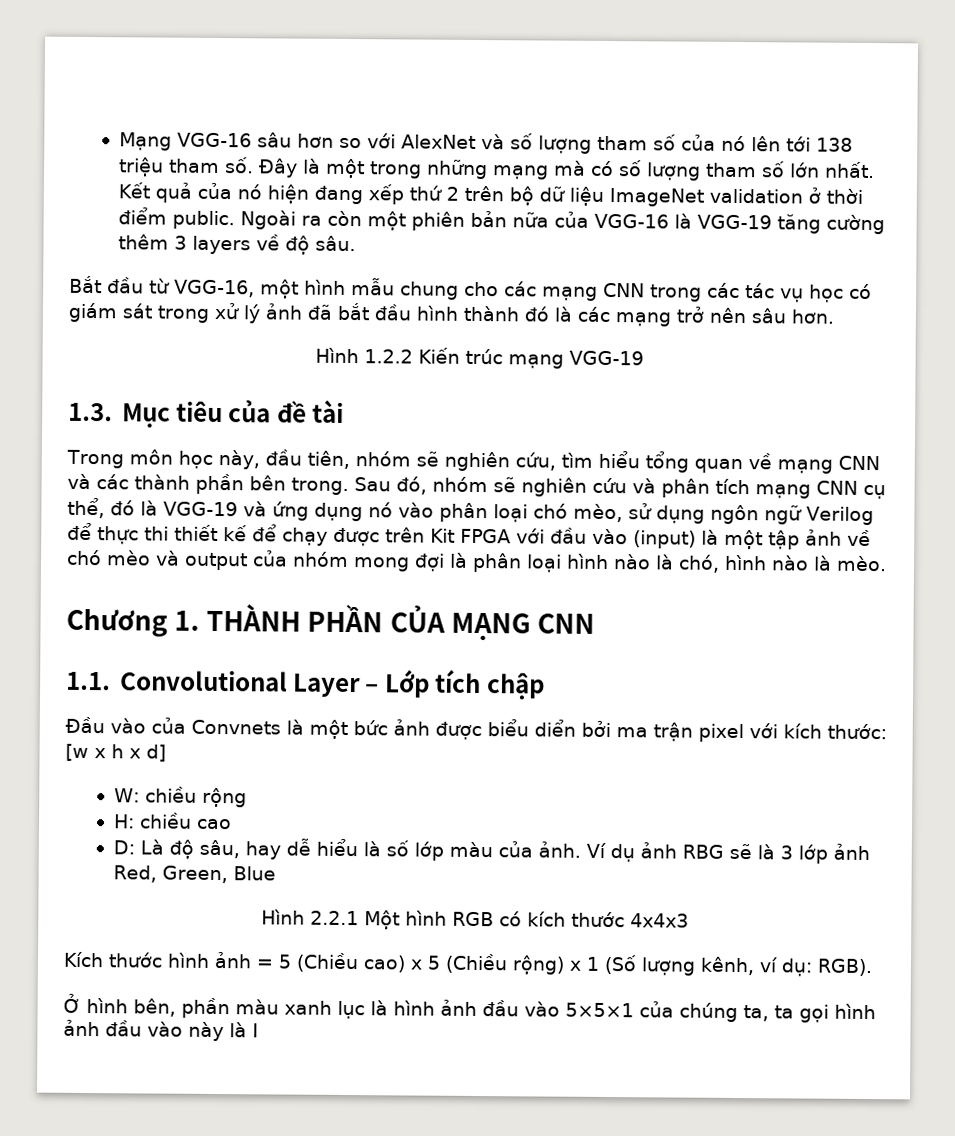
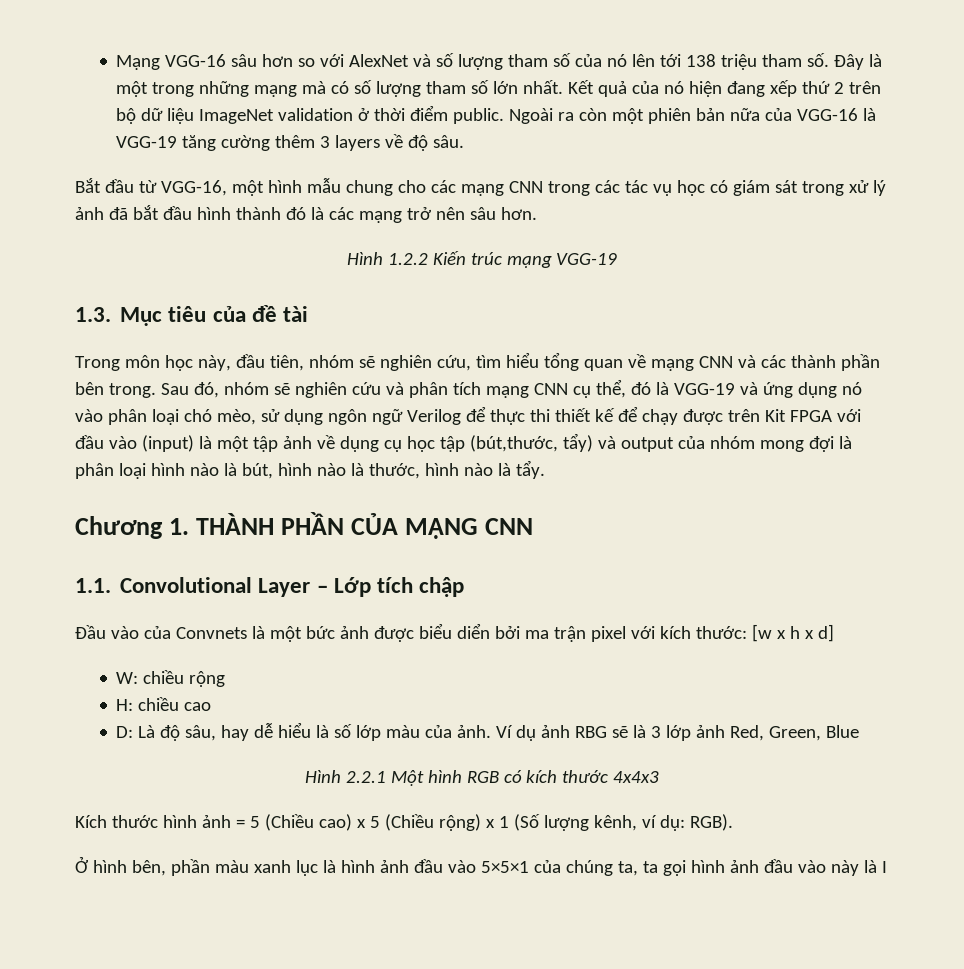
[67,549,151,566] chó mèo -> [339,433,593,452] dụng cụ học tập (bút,thước, tẩy)
[678,554,887,573] chó, hình nào là mèo. -> [241,460,545,479] bút, hình nào là thước, hình nào là tẩy.

